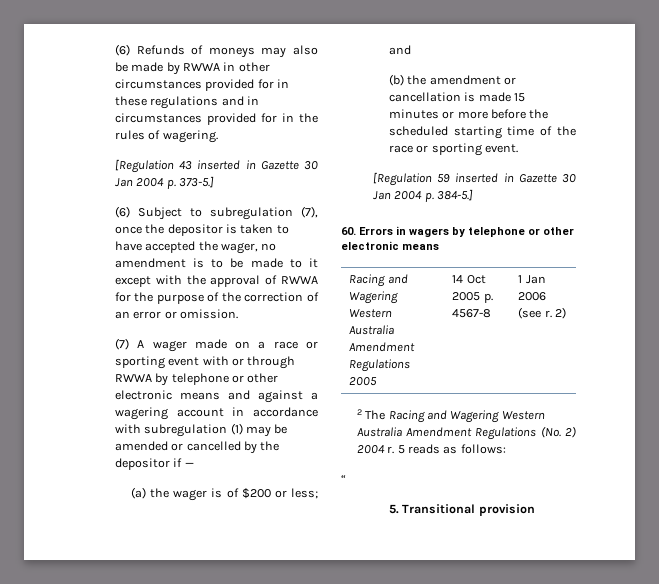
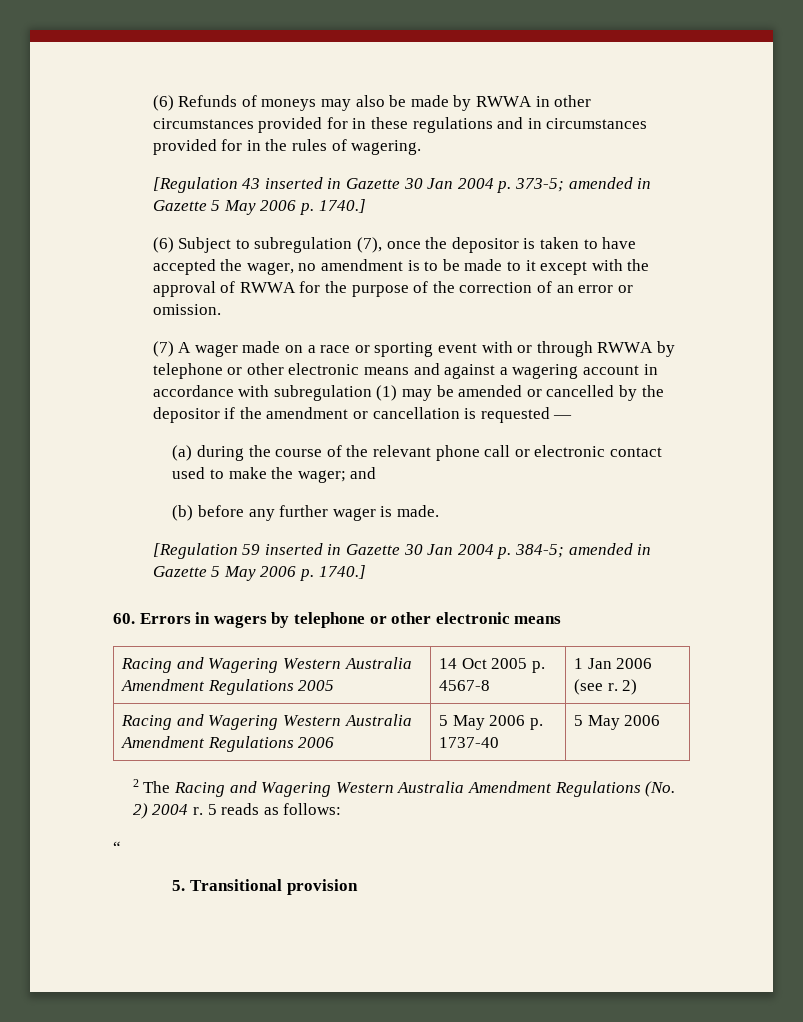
[179,176,215,188] 373-5.] -> [514,177,652,192] [152,199,366,215] 373-5; amended in Gazette 5 May 2006 p. 1740.]
[184,462,194,467] [130,487,318,501] [388,45,411,55] [388,74,404,86] — // (a) the wager is of $200 or less; and // (b) -> (236, 413) none
[478,92,525,102] [388,109,549,119] [388,126,576,139] [388,143,518,156] made 15 minutes or more before the scheduled starting time of the race or sporting event. -> [480,407,573,423] [172,445,662,461] [172,467,377,483] [172,505,440,521] requested — // (a) during the course of the relevant phone call or electronic contact used to make the wager; and // (b) before any further wager is made.
[437,189,474,201] 384-5.] -> [514,543,652,558] [152,565,366,581] 384-5; amended in Gazette 5 May 2006 p. 1740.]
(566, 313) none -> [121,714,412,730] [121,736,335,752] [439,715,543,730] [439,737,500,748] [574,715,661,730] // Racing and Wagering Western Australia Amendment Regulations 2006 | 5 May 2006 p. 1737-40 | 5 May 2006

